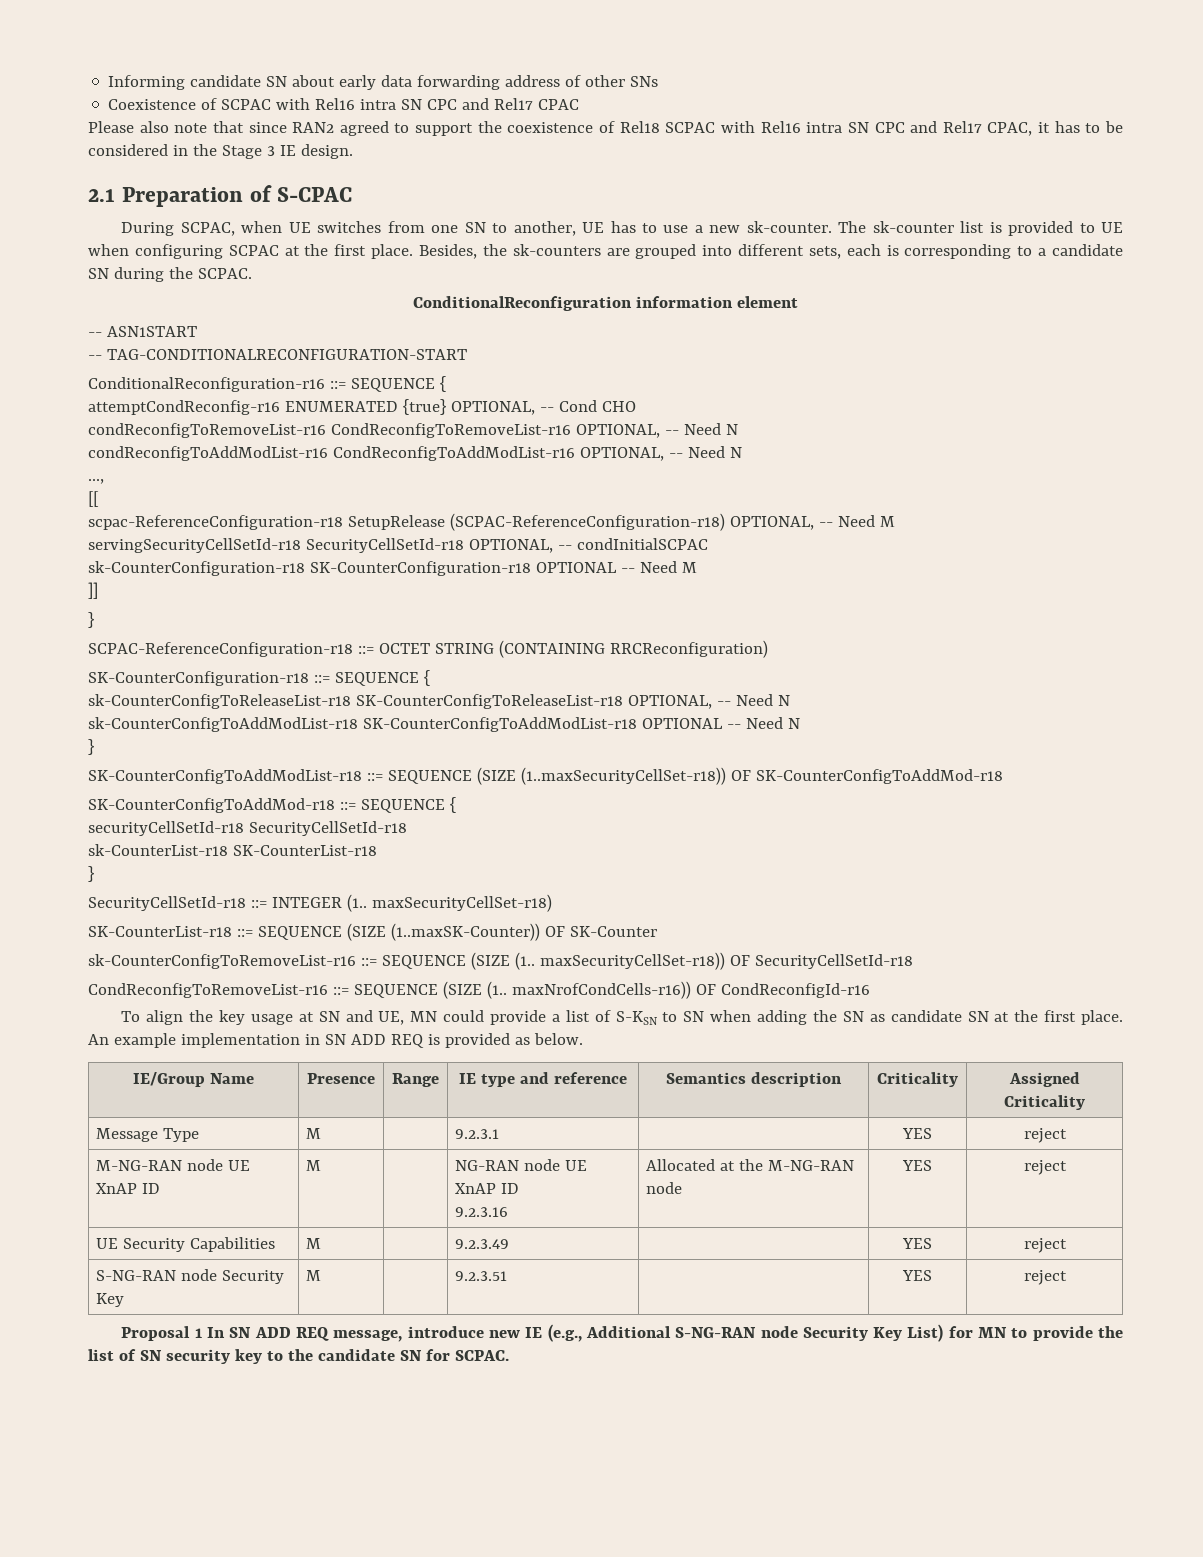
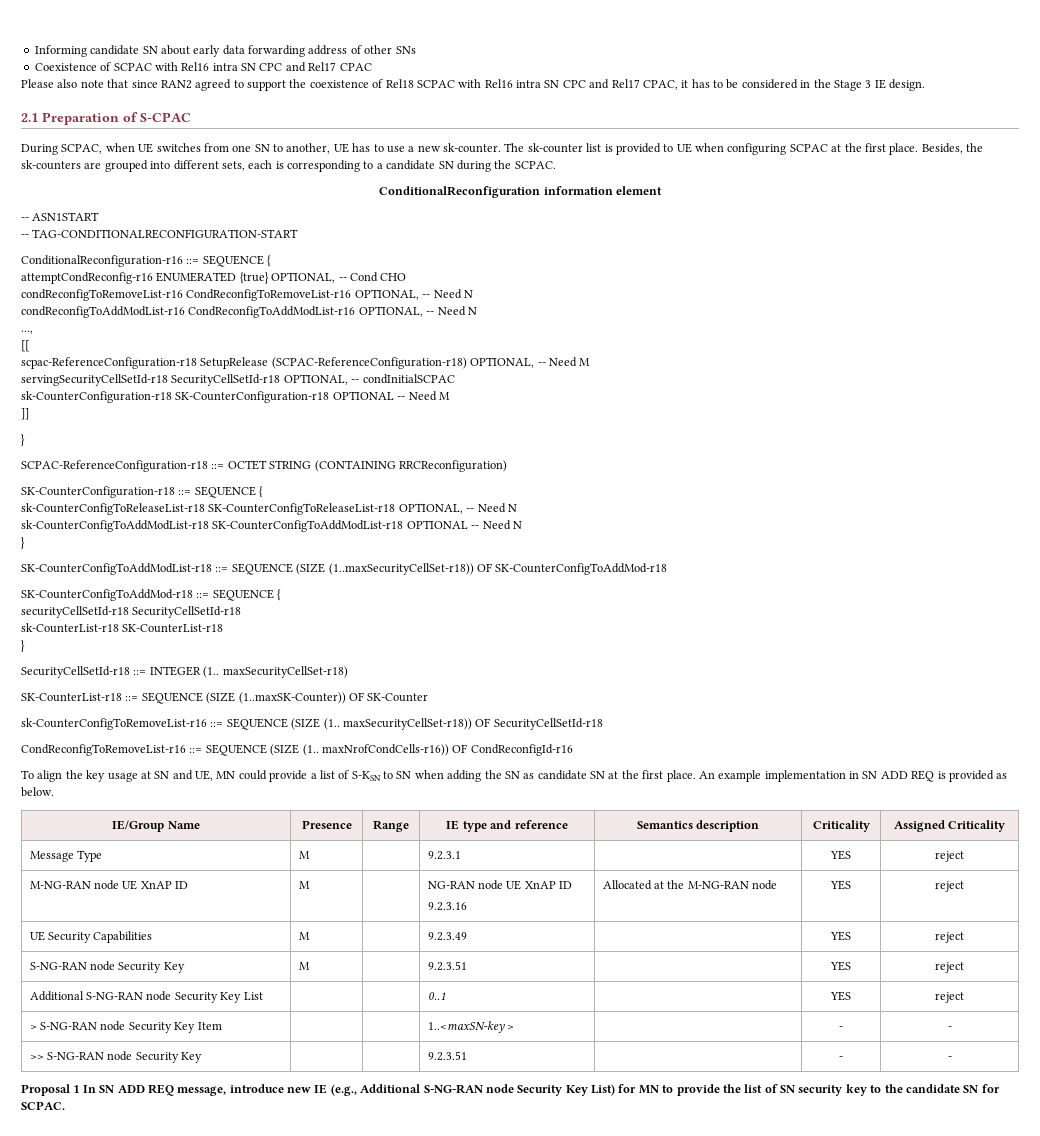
(1067, 1277) none -> [29,991,263,1003] [427,992,446,1000] [830,991,851,1001] [935,992,964,1003] [29,1021,222,1033] [427,1021,515,1033] [839,1026,843,1030] [947,1026,952,1030] [29,1051,203,1063] [427,1051,467,1061] [839,1056,843,1060] [947,1056,952,1060] // Additional S-NG-RAN node Security Key List | | | 0..1 | | YES | reject // > S-NG-RAN node Security Key Item | | | 1..<maxSN-key > | | - | - // >> S-NG-RAN node Security Key | | | 9.2.3.51 | | - | -

